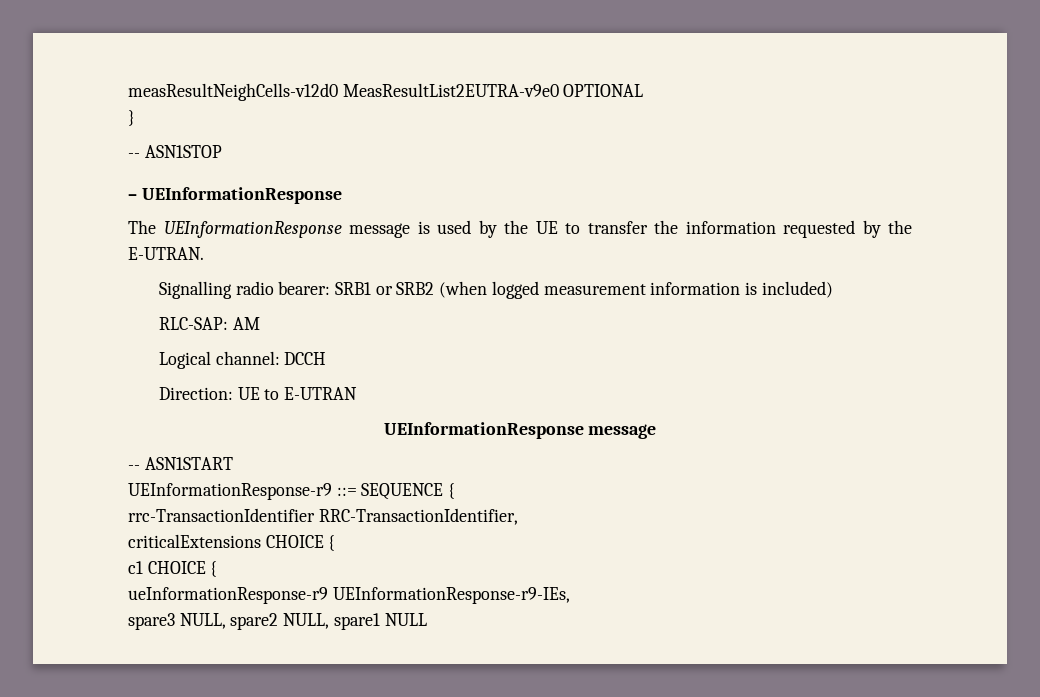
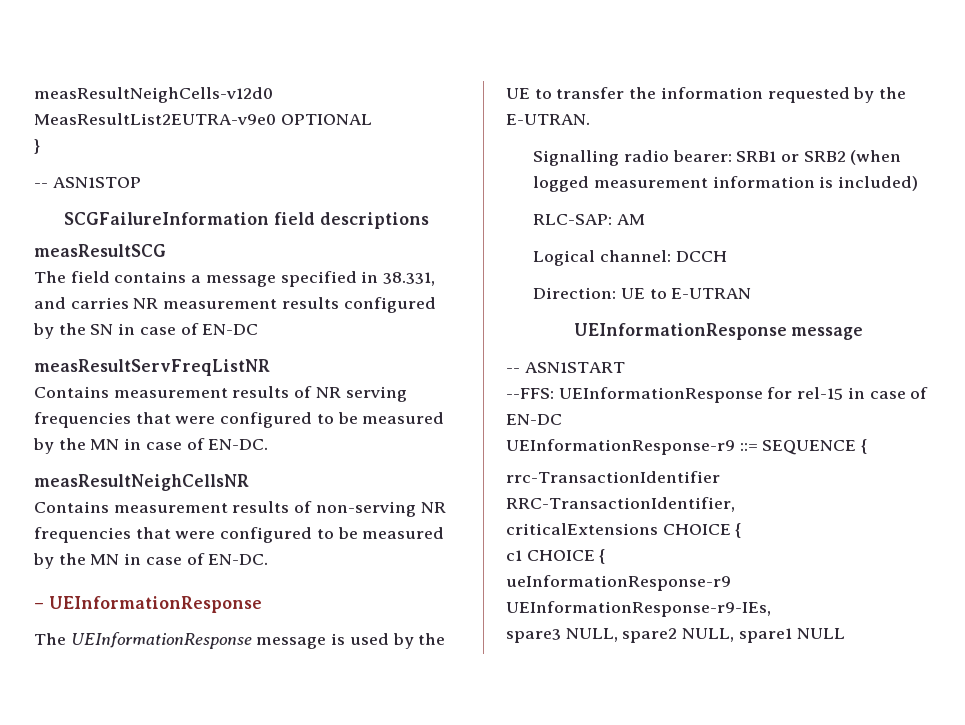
(222, 151) none -> [64,212,429,229] [34,244,166,257] [34,271,436,287] [34,297,436,313] [33,323,259,339] [34,359,270,376] [34,386,407,402] [34,412,445,428] [33,438,269,454] [34,474,249,491] [34,501,446,517] [34,527,445,543] [33,553,269,569] // SCGFailureInformation field descriptions // measResultSCG // The field contains a message specified in 38.331, and carries NR measurement results configured by the SN in case of EN-DC // measResultServFreqListNR // Contains measurement results of NR serving frequencies that were configured to be measured by the MN in case of EN-DC. // measResultNeighCellsNR // Contains measurement results of non-serving NR frequencies that were configured to be measured by the MN in case of EN-DC.
(233, 463) none -> [506,387,929,403] [506,414,562,425] // --FFS: UEInformationResponse for rel-15 in case of EN-DC

